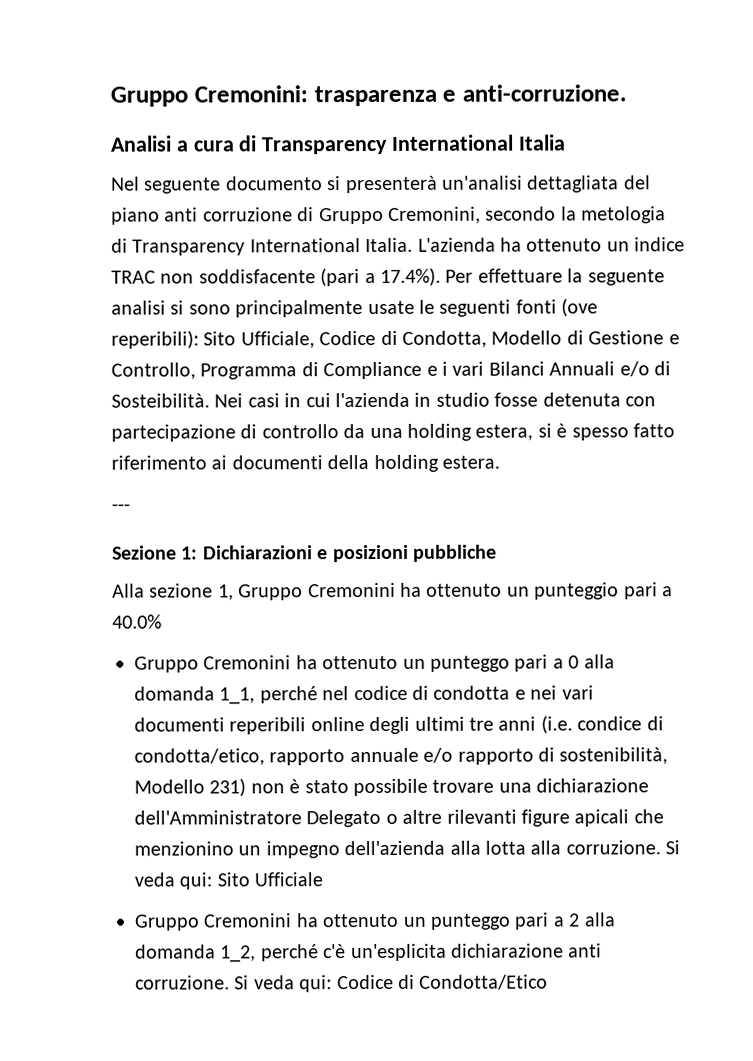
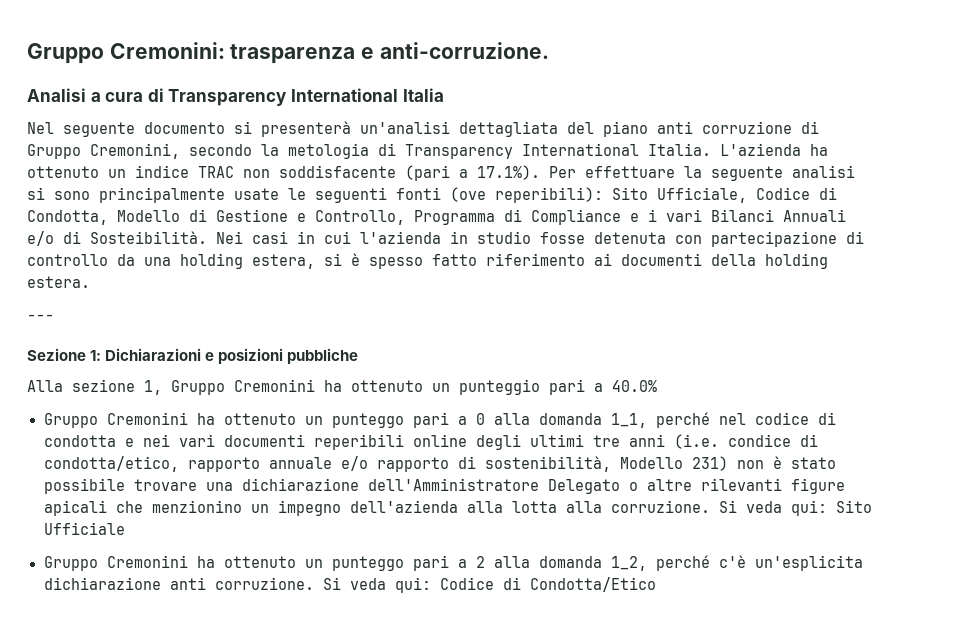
[380,267,441,286] 17.4%). -> [477,165,540,180] 17.1%).

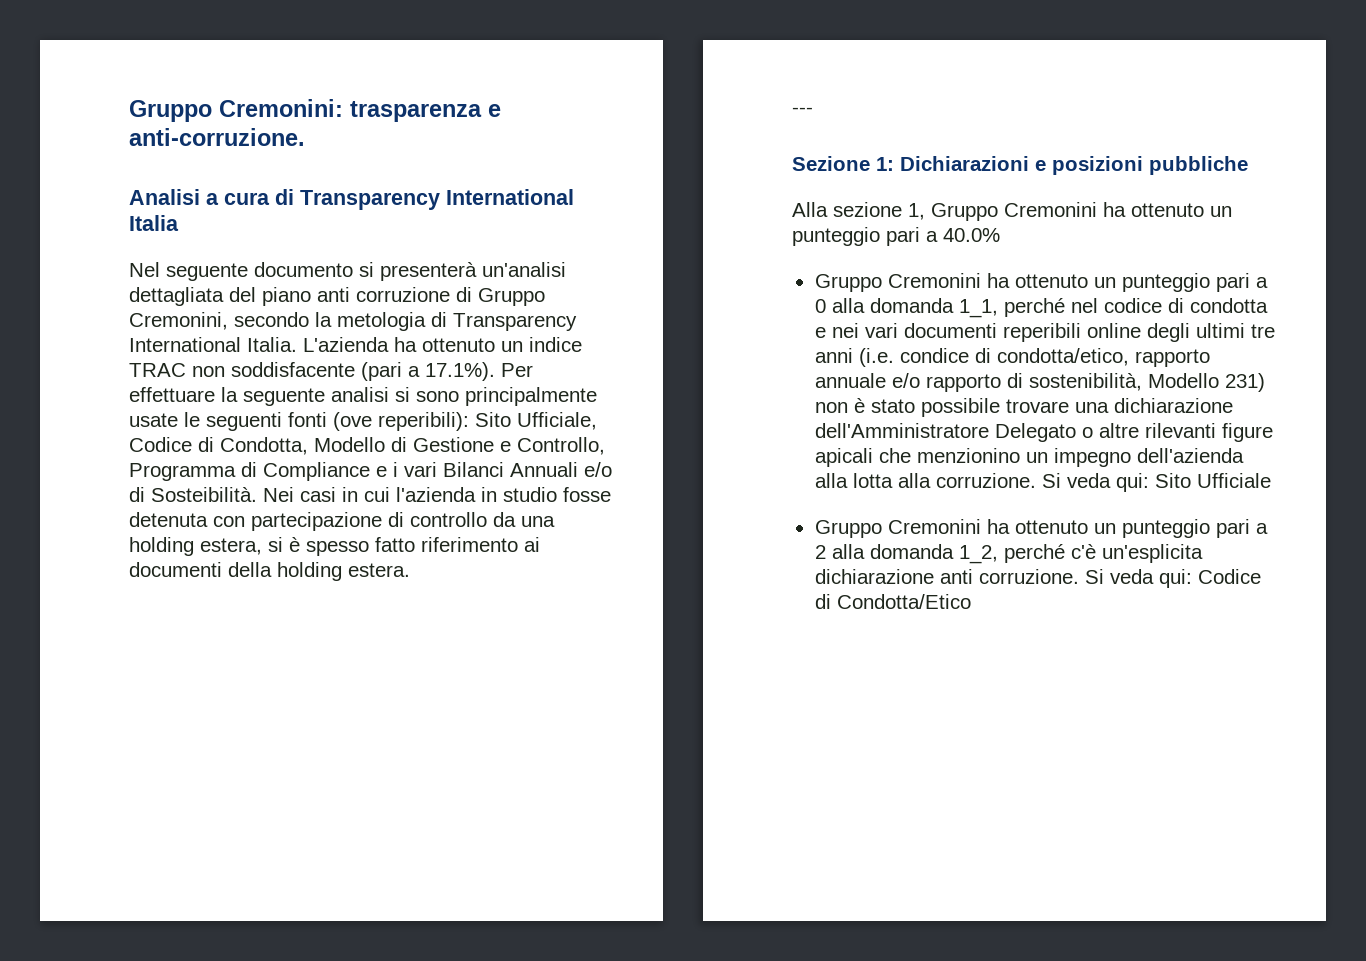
[331,413,404,428] punteggo -> [1121,273,1210,292] punteggio
[331,556,404,571] punteggo -> [1121,519,1210,538] punteggio

